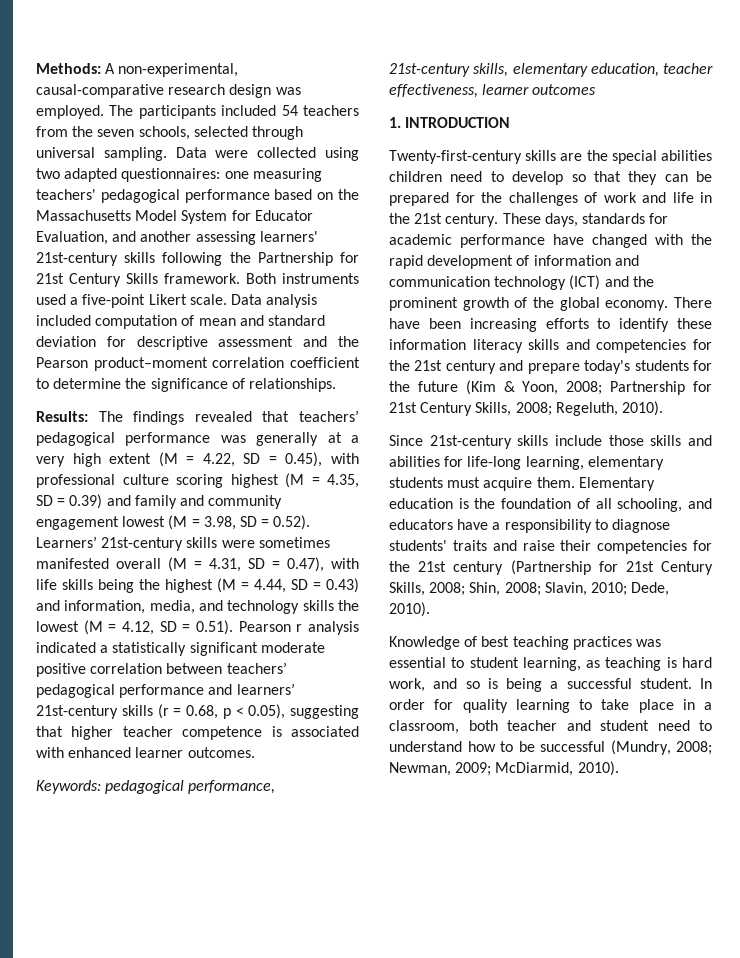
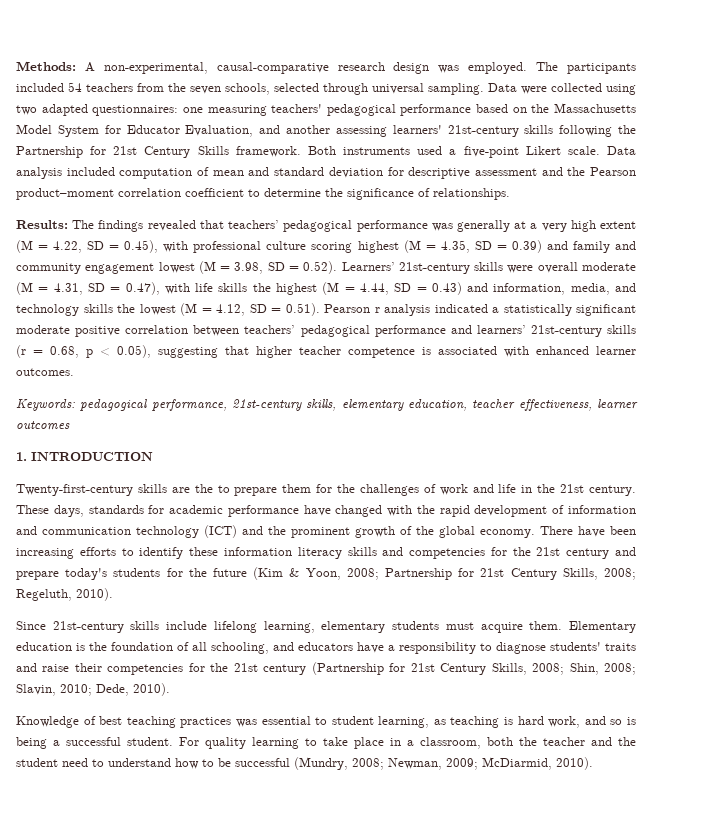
[258,537,330,548] [36,558,161,569] sometimes manifested overall -> [537,262,636,273] overall moderate
[98,579,134,593] being -> (248, 287) none
[611,150,712,164] [389,171,712,185] [389,192,449,206] special abilities children need to develop so that they can be prepared -> [217,484,312,496] to prepare them
[608,435,712,446] [389,456,522,470] those skills and abilities for life-long -> [213,621,257,633] lifelong
[700,678,712,689] [389,699,454,710] In order for -> [179,737,199,746] For
(498, 725) none -> [519,737,537,746] the
(591, 725) none -> [618,737,636,746] the

